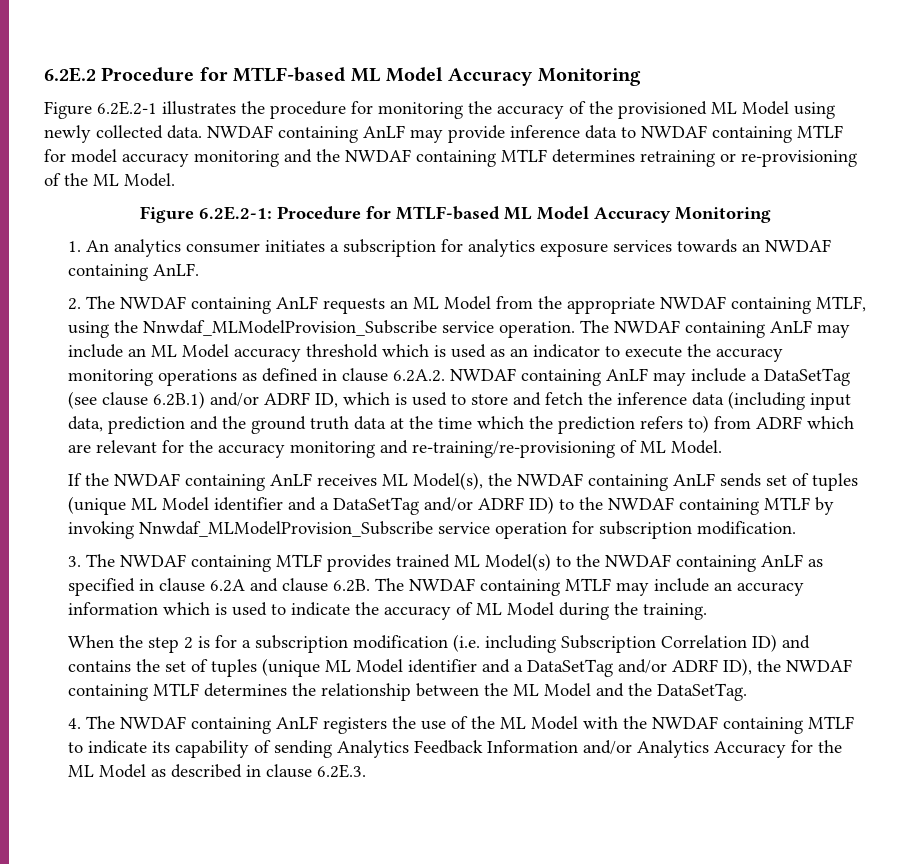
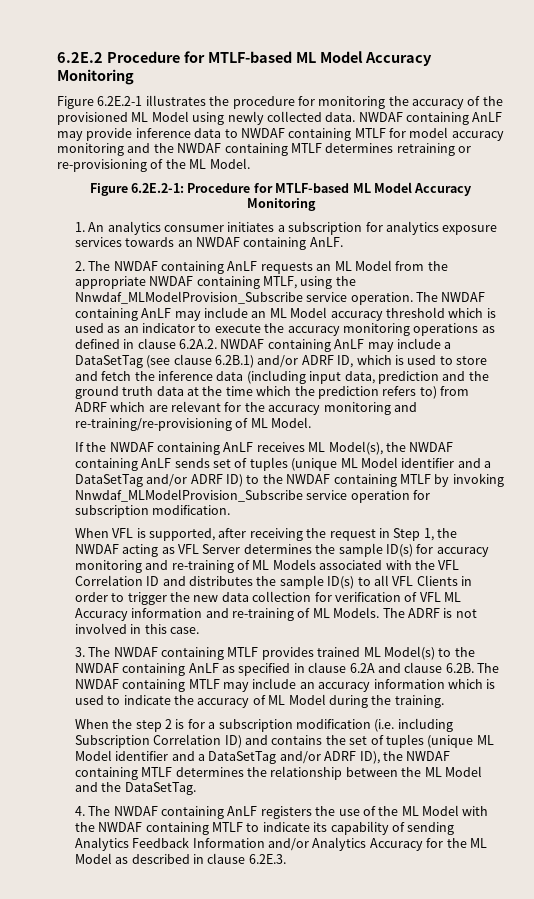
(796, 528) none -> [74,528,458,541] [74,543,489,557] [74,559,460,573] [74,575,473,589] [74,591,462,605] [74,607,477,621] [74,623,200,634] // When VFL is supported, after receiving the request in Step 1, the NWDAF acting as VFL Server determines the sample ID(s) for accuracy monitoring and re-training of ML Models associated with the VFL Correlation ID and distributes the sample ID(s) to all VFL Clients in order to trigger the new data collection for verification of VFL ML Accuracy information and re-training of ML Models. The ADRF is not involved in this case.

